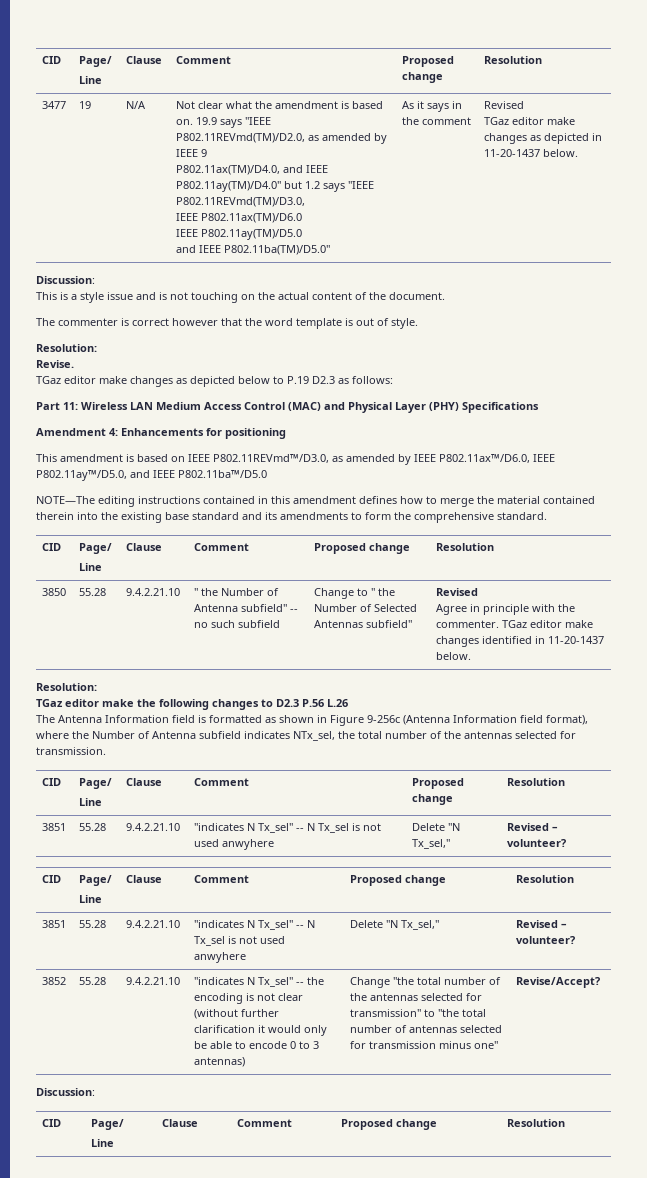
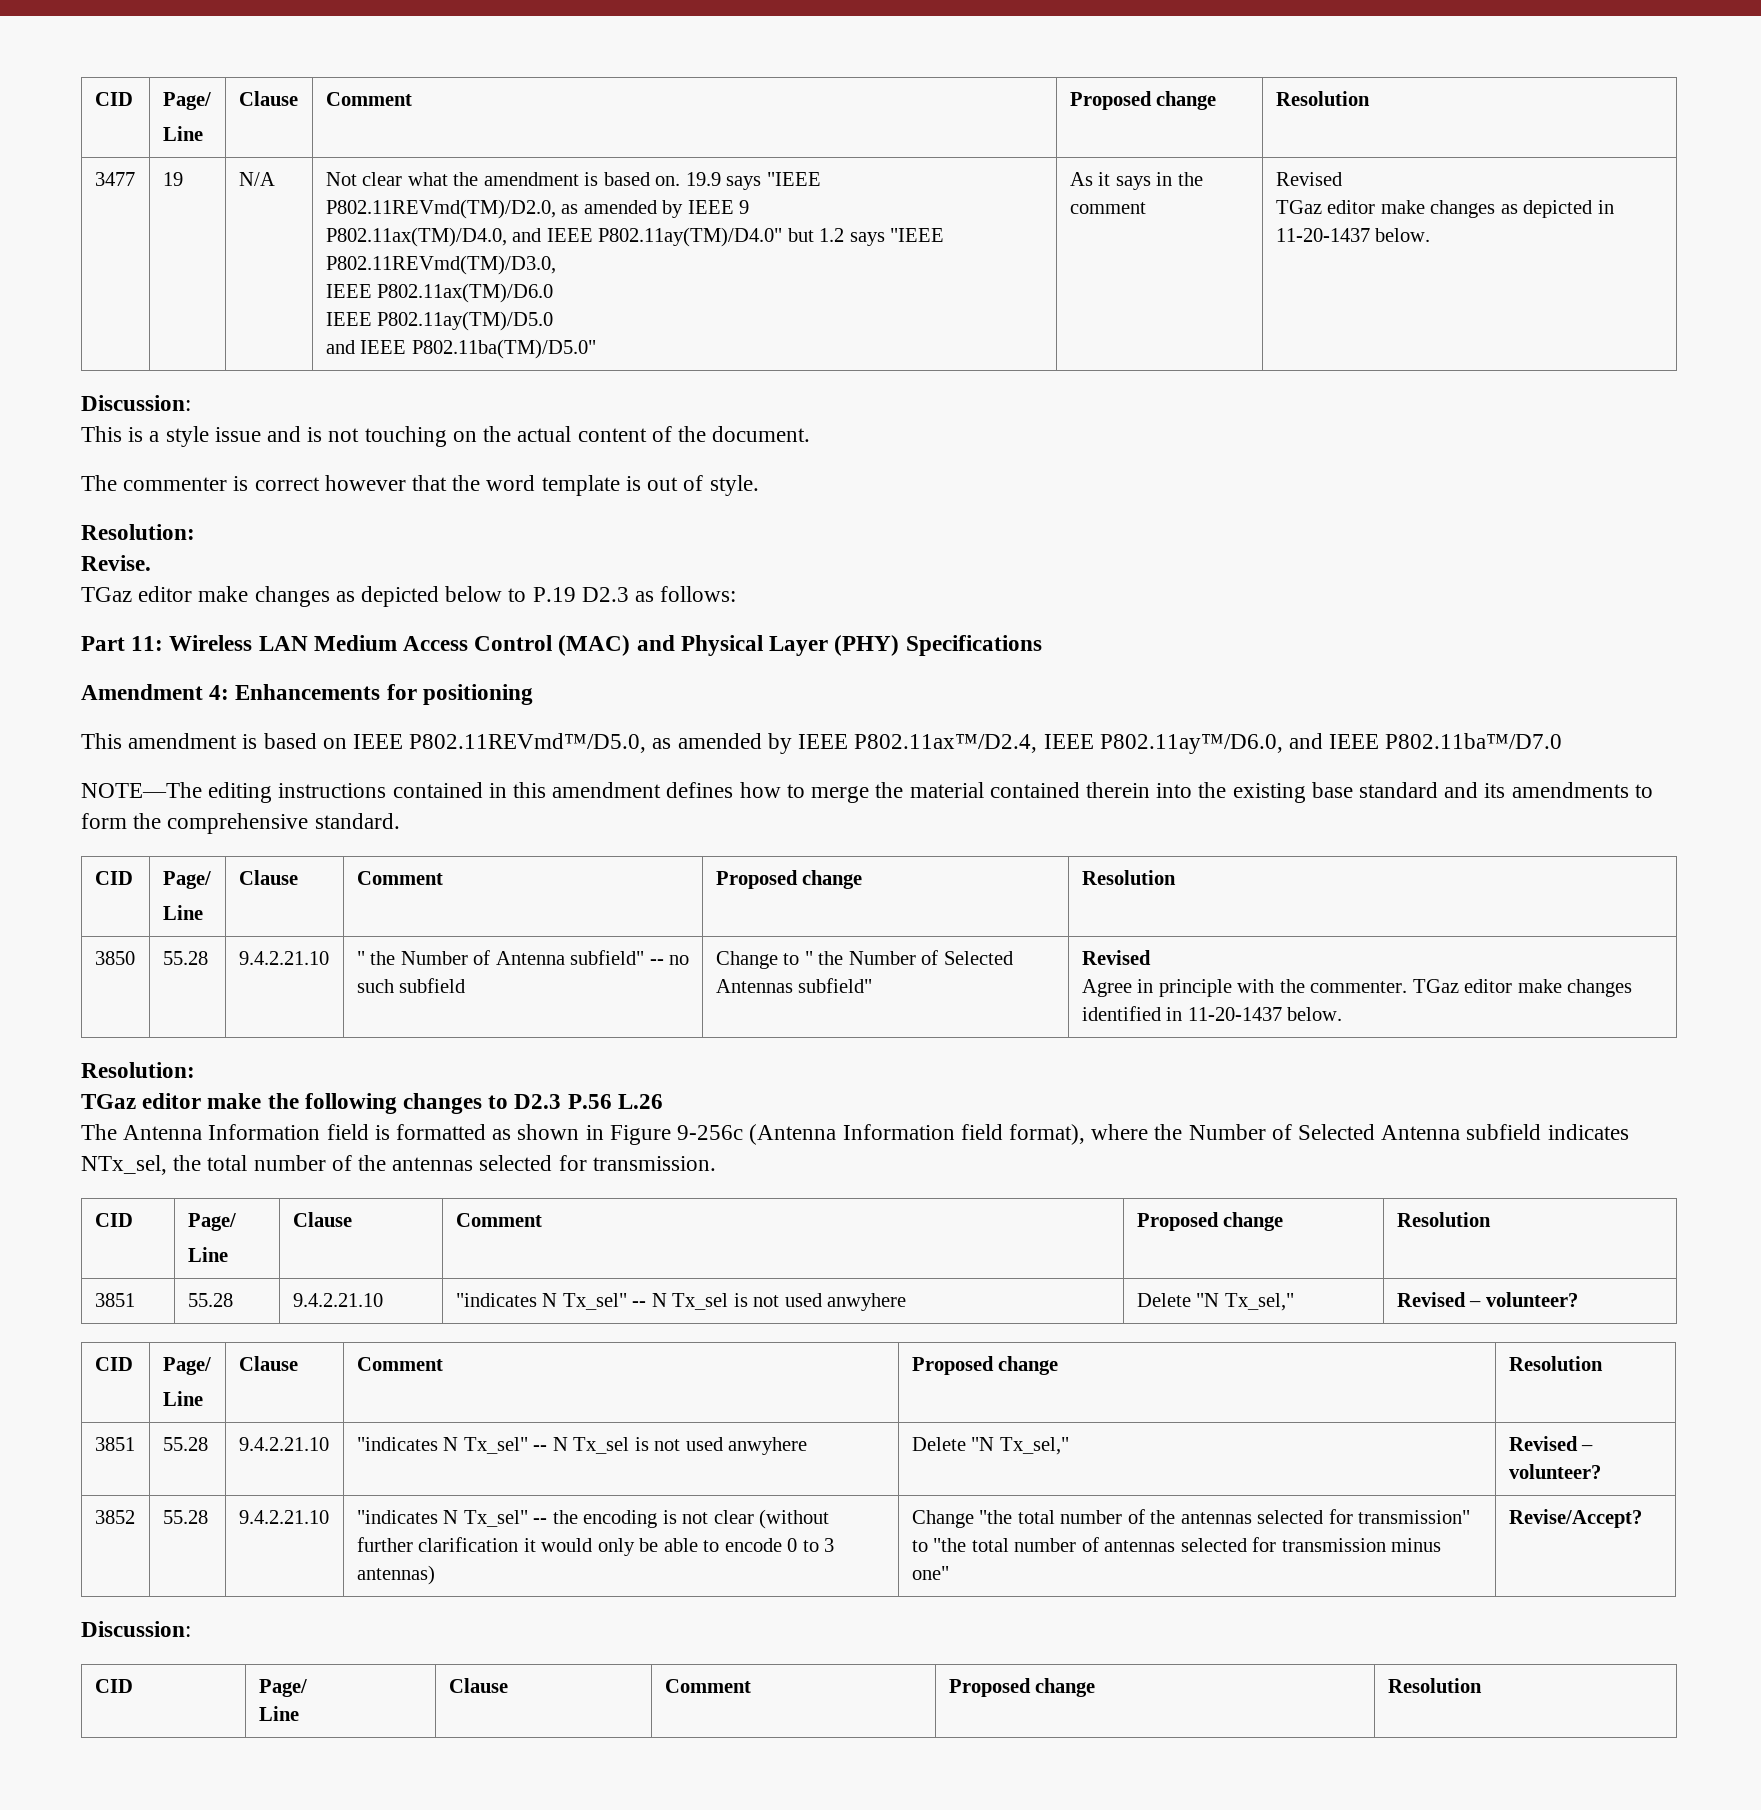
[213,454,555,465] [36,470,267,481] P802.11REVmd™/D3.0, as amended by IEEE P802.11ax™/D6.0, IEEE P802.11ay™/D5.0, and IEEE P802.11ba™/D5.0 -> [409,733,1563,754] P802.11REVmd™/D5.0, as amended by IEEE P802.11ax™/D2.4, IEEE P802.11ay™/D6.0, and IEEE P802.11ba™/D7.0
(150, 735) none -> [1297,1124,1375,1140] Selected

